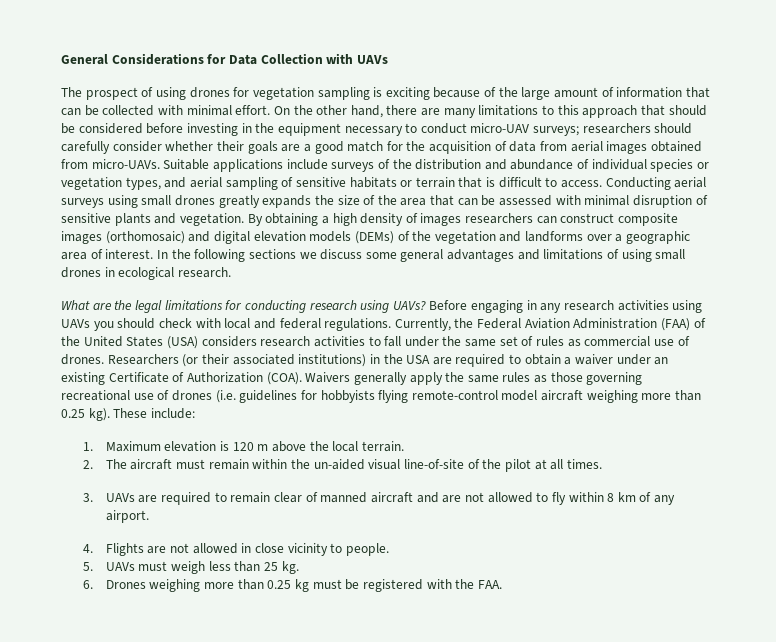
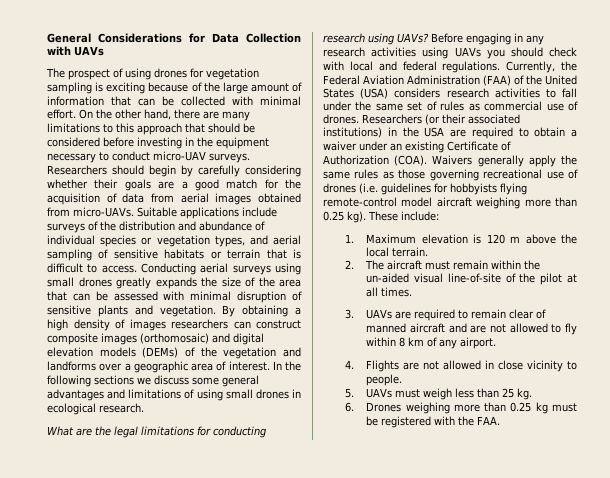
[533,123,693,136] [61,141,162,154] surveys; researchers should carefully consider -> [209,153,250,163] [47,165,301,177] surveys. Researchers should begin by carefully considering

